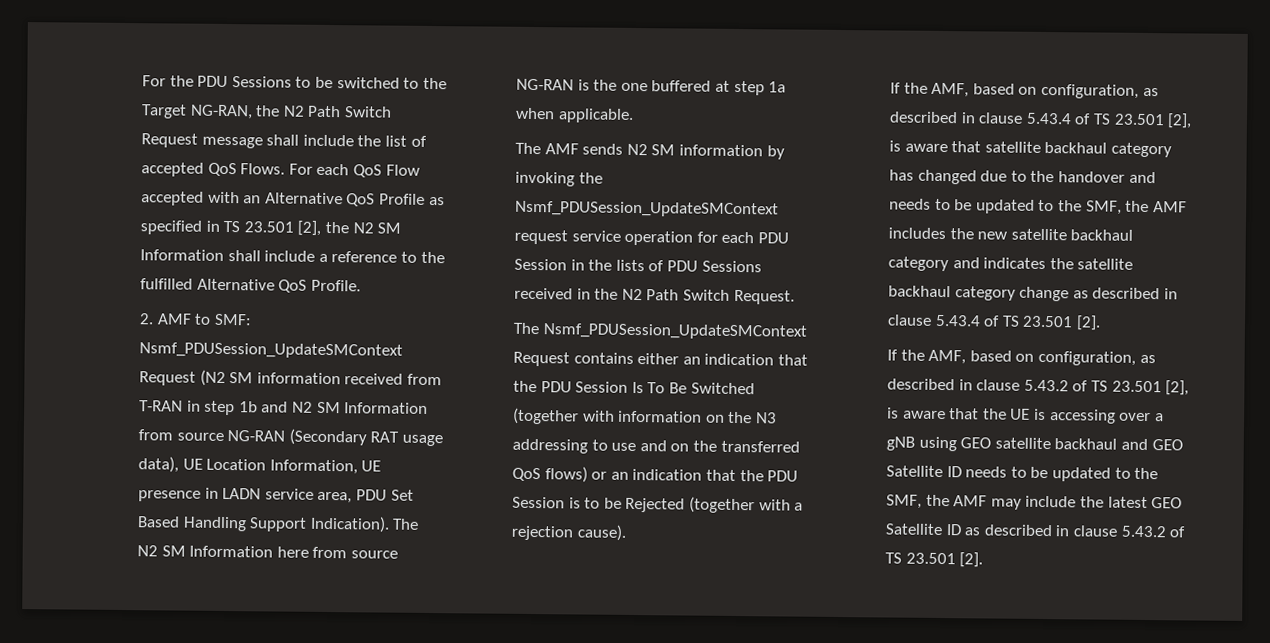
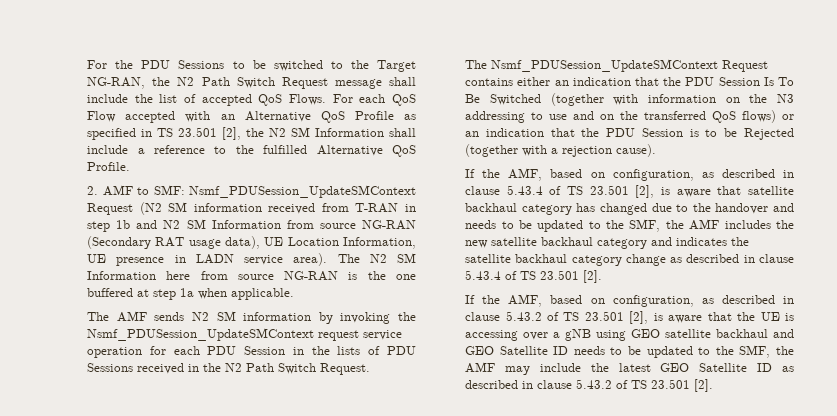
[317,489,414,504] [136,515,390,533] area, PDU Set Based Handling Support Indication). -> [293,253,328,266] area).

